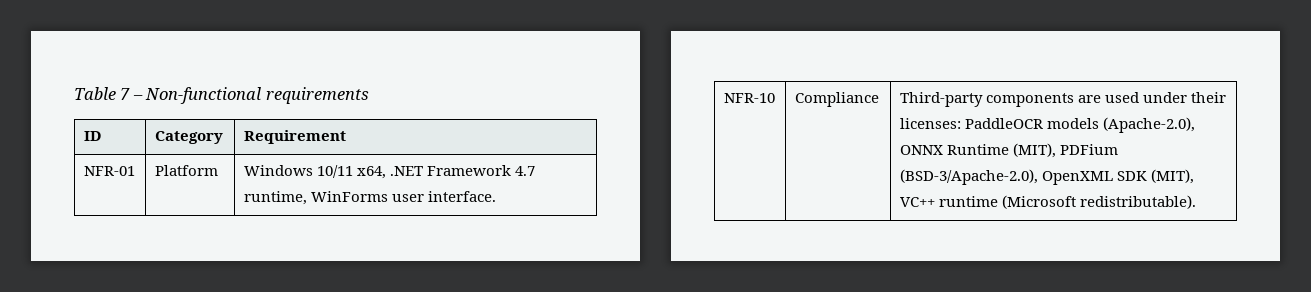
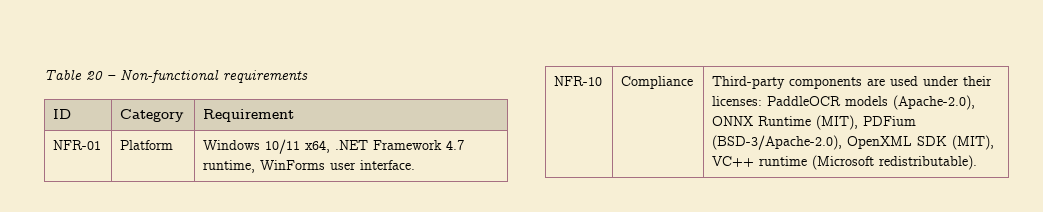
[120,88,131,100] 7 -> [86,71,103,80] 20

